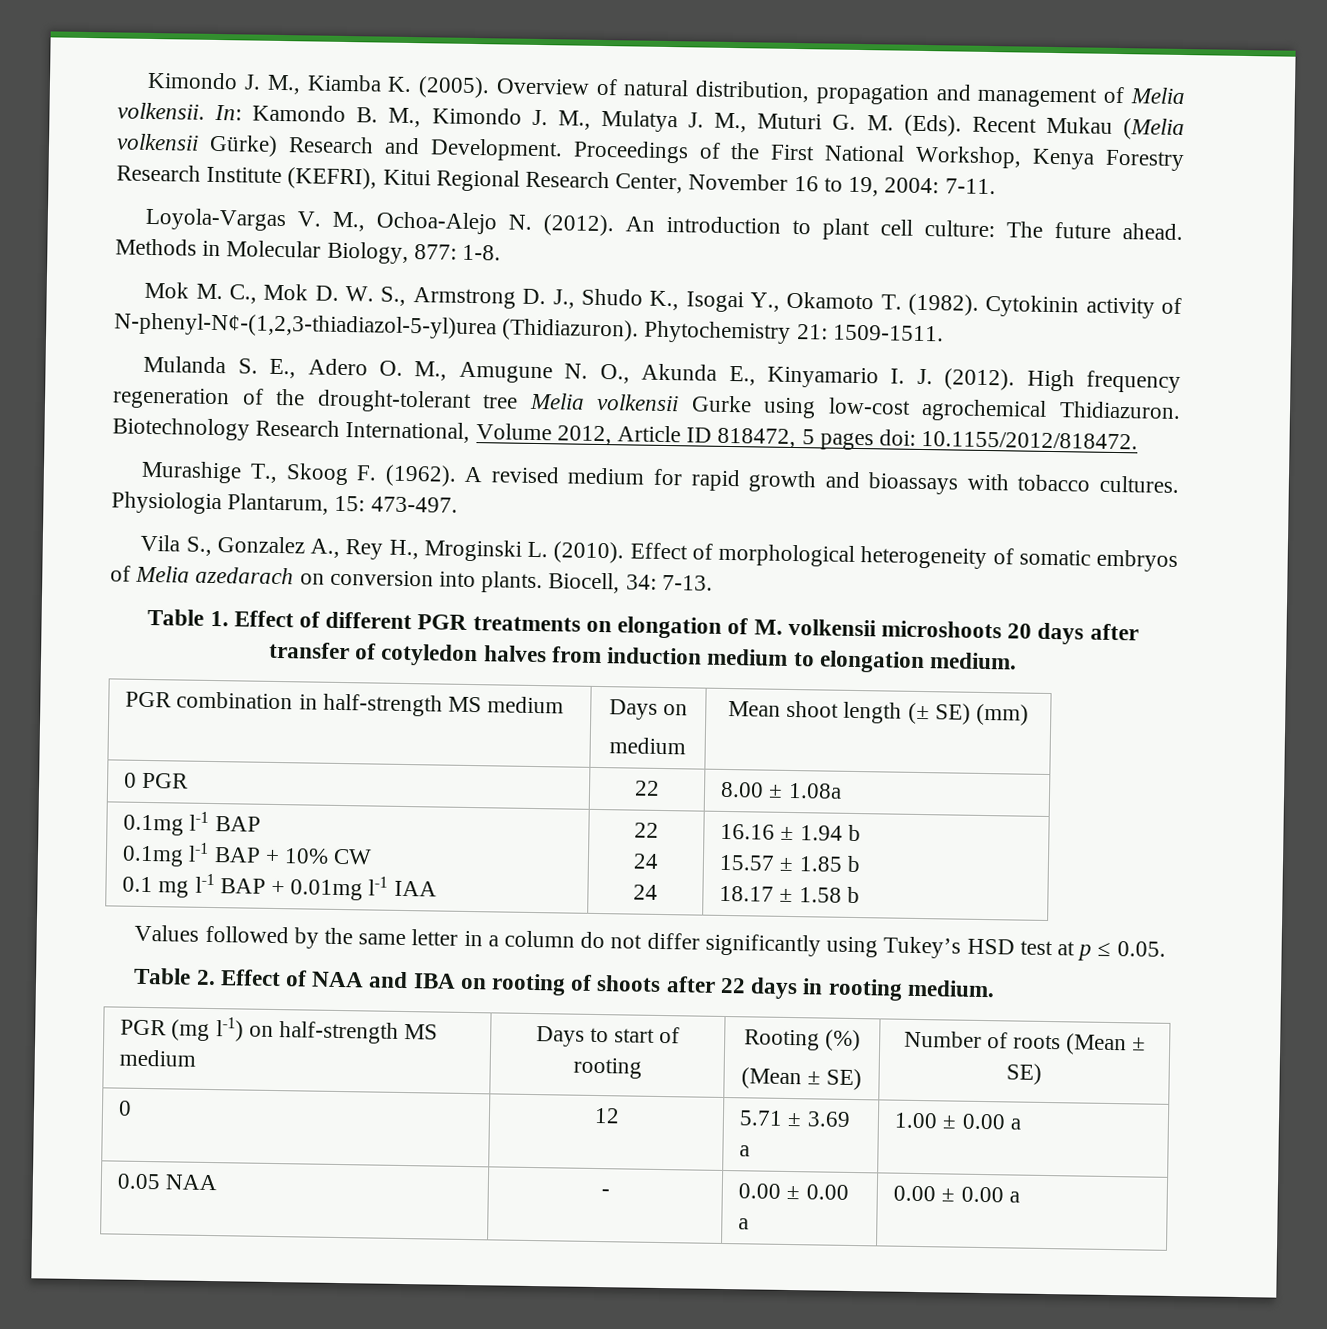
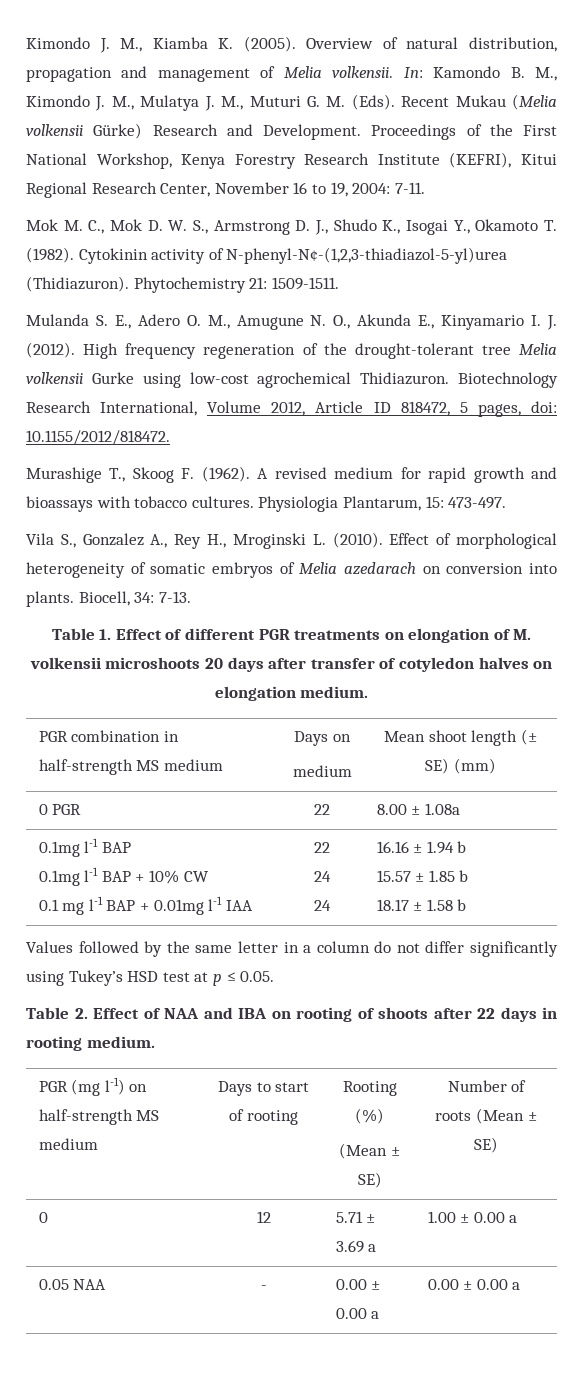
[145,207,1183,241] [115,238,502,264] // Loyola-Vargas V. M., Ochoa-Alejo N. (2012). An introduction to plant cell culture: The future ahead. Methods in Molecular Biology, 877: 1-8. -> (425, 188) none
[819,432,874,451] pages -> [477,404,521,417] pages,
[551,646,815,667] from induction medium to -> [533,661,553,669] on

